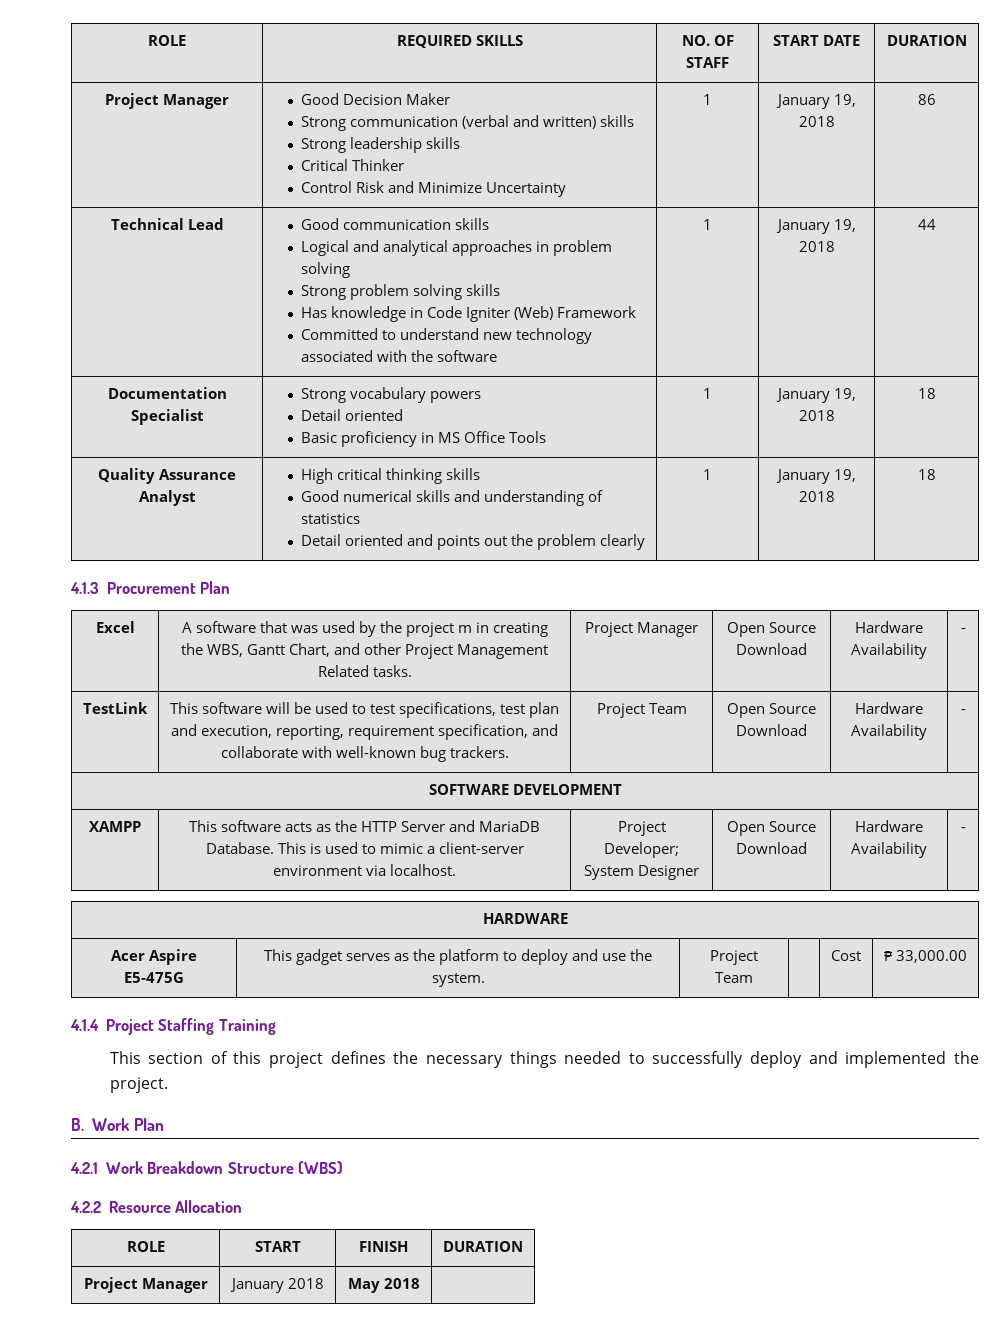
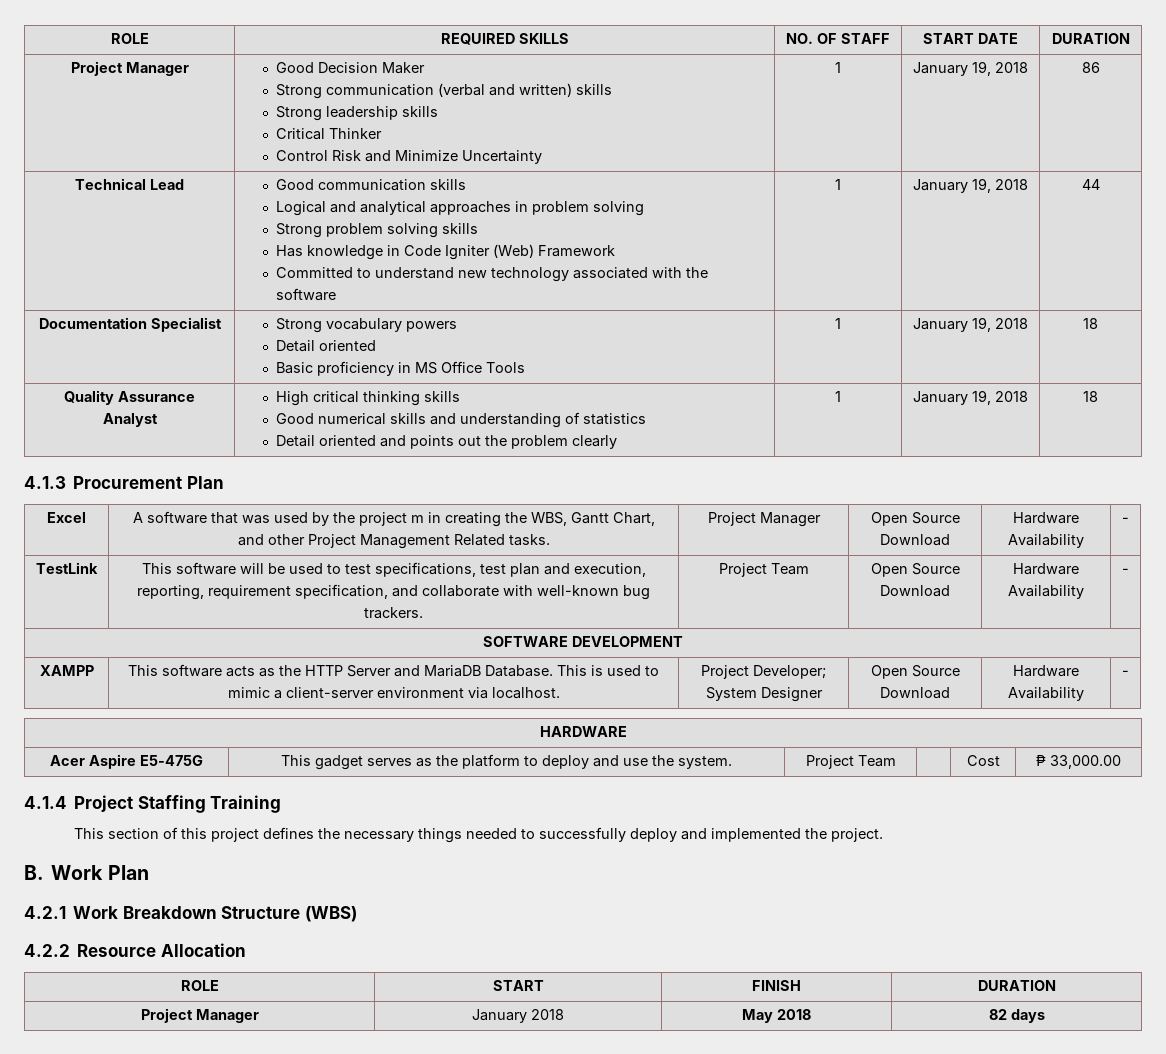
(420, 1283) none -> [988,1009,1045,1023] 82 days

